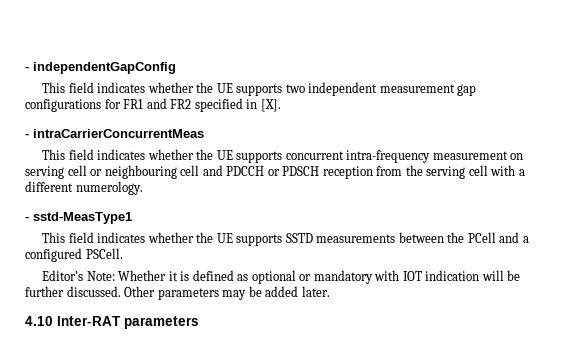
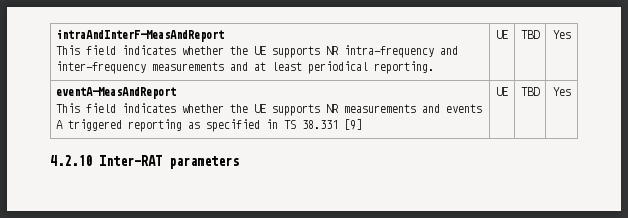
[25,62,176,74] [42,82,477,96] [25,98,281,112] [25,129,204,138] [42,149,524,163] [25,165,525,179] [25,181,143,195] [25,212,132,224] [42,232,529,246] [25,248,123,262] [42,270,521,284] [25,286,330,300] [25,316,53,326] - independentGapConfig // This field indicates whether the UE supports two independent measurement gap configurations for FR1 and FR2 specified in [X]. // - intraCarrierConcurrentMeas // This field indicates whether the UE supports concurrent intra-frequency measurement on serving cell or neighbouring cell and PDCCH or PDSCH reception from the serving cell with a different numerology. // - sstd-MeasType1 // This field indicates whether the UE supports SSTD measurements between the PCell and a configured PSCell. // Editor’s Note: Whether it is defined as optional or mandatory with IOT indication will be further discussed. Other parameters may be added later. // 4.10 -> [56,29,225,42] [56,45,459,58] [56,61,435,74] [496,30,508,39] [521,30,540,39] [552,30,571,39] [56,87,177,99] [56,103,483,116] [56,119,363,132] [496,87,508,96] [521,87,540,96] [552,87,571,96] [50,155,92,166] intraAndInterF-MeasAndReport // This field indicates whether the UE supports NR intra-frequency and inter-frequency measurements and at least periodical reporting. | UE | TBD | Yes // eventA-MeasAndReport // This field indicates whether the UE supports NR measurements and events A triggered reporting as specified in TS 38.331 [9] | UE | TBD | Yes // 4.2.10

